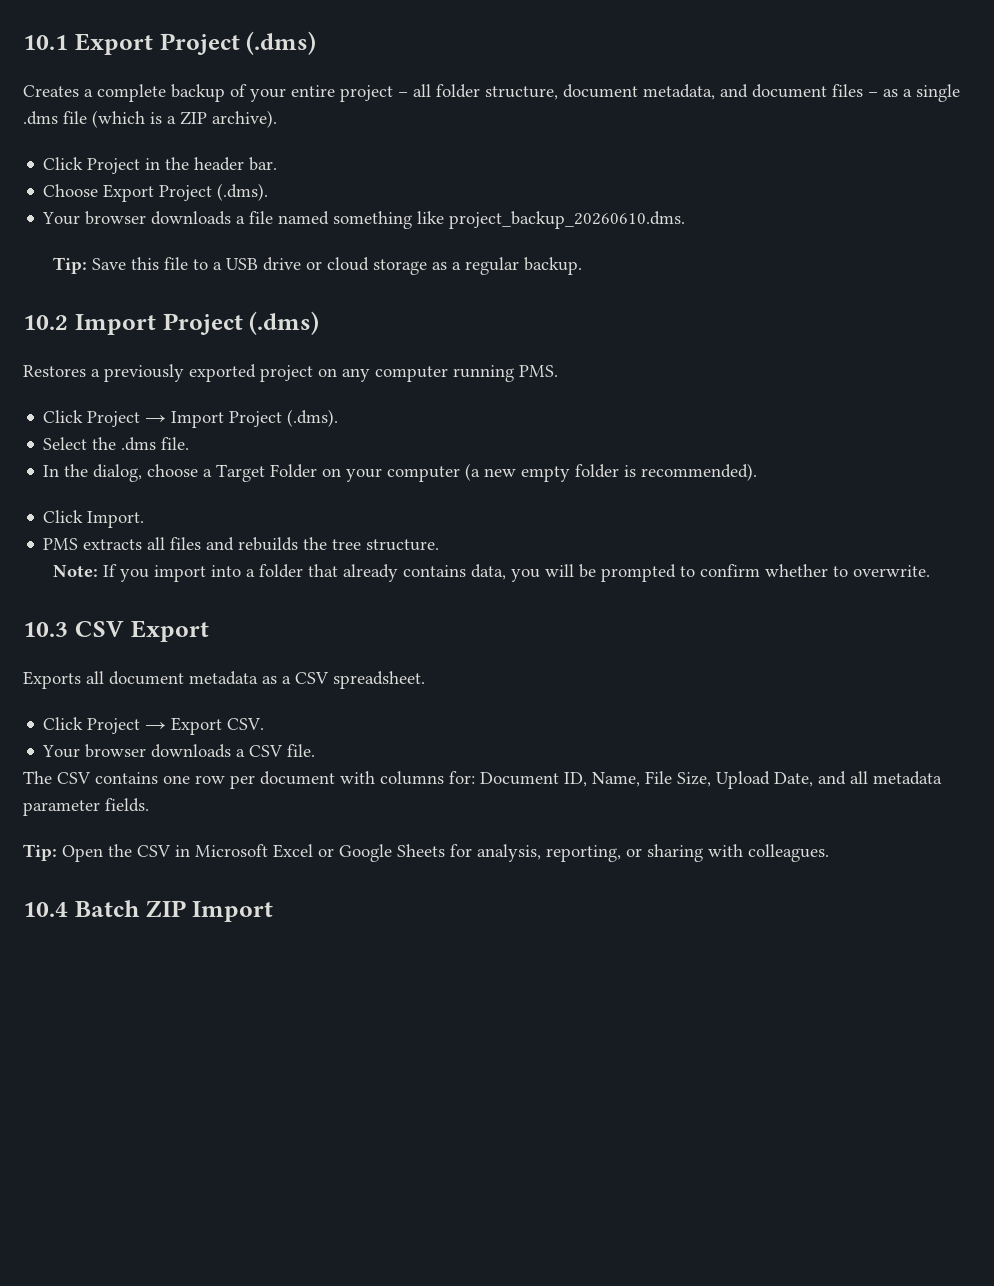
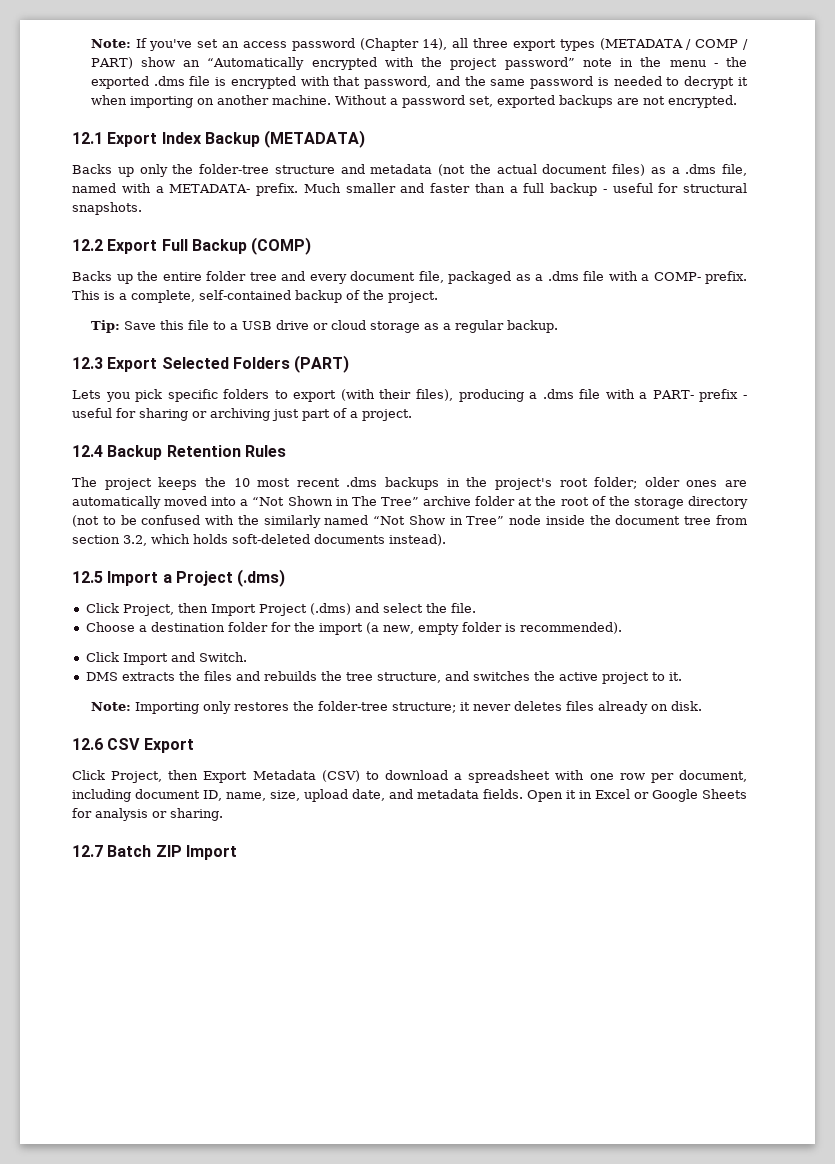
[23,31,317,55] [23,84,960,102] [23,110,277,128] [43,157,278,174] [43,183,269,202] [42,211,686,229] 10.1 Export Project (.dms) // Creates a complete backup of your entire project – all folder structure, document metadata, and document files – as a single .dms file (which is a ZIP archive). // Click Project in the header bar. // Choose Export Project (.dms). // Your browser downloads a file named something like project_backup_20260610.dms. -> [90,38,748,51] [90,57,747,70] [90,76,748,89] [90,95,737,108] [72,130,366,148] [72,164,747,177] [72,183,747,196] [72,202,142,215] [72,237,312,255] [72,271,747,284] [72,290,438,303] Note: If you've set an access password (Chapter 14), all three export types (METADATA / COMP / PART) show an “Automatically encrypted with the project password” note in the menu - the exported .dms file is encrypted with that password, and the same password is needed to decrypt it when importing on another machine. Without a password set, exported backups are not encrypted. // 12.1 Export Index Backup (METADATA) // Backs up only the folder-tree structure and metadata (not the actual document files) as a .dms file, named with a METADATA- prefix. Much smaller and faster than a full backup - useful for structural snapshots. // 12.2 Export Full Backup (COMP) // Backs up the entire folder tree and every document file, packaged as a .dms file with a COMP- prefix. This is a complete, self-contained backup of the project.
[23,311,320,335] [23,364,558,382] [43,409,339,428] [43,437,190,451] [43,463,517,482] 10.2 Import Project (.dms) // Restores a previously exported project on any computer running PMS. // Click Project → Import Project (.dms). // Select the .dms file. // In the dialog, choose a Target Folder on your computer (a new -> [72,355,350,373] [72,389,747,402] [72,408,412,421] [72,445,286,460] [72,477,747,490] [72,496,749,509] [72,515,747,528] [72,534,446,546] [72,569,286,587] [85,603,476,616] [85,622,414,635] 12.3 Export Selected Folders (PART) // Lets you pick specific folders to export (with their files), producing a .dms file with a PART- prefix - useful for sharing or archiving just part of a project. // 12.4 Backup Retention Rules // The project keeps the 10 most recent .dms backups in the project's root folder; older ones are automatically moved into a “Not Shown in The Tree” archive folder at the root of the storage directory (not to be confused with the similarly named “Not Show in Tree” node inside the document tree from section 3.2, which holds soft-deleted documents instead). // 12.5 Import a Project (.dms) // Click Project, then Import Project (.dms) and select the file. // Choose a destination folder for the import (a new,
[87,511,145,528] [43,537,166,550] Import. // PMS extracts all -> [122,652,247,665] [85,671,200,681] Import and Switch. // DMS extracts the
[366,539,440,551] [53,564,931,582] [23,620,209,642] [23,671,425,689] [43,717,265,735] [42,744,316,758] [23,771,942,789] [23,798,149,816] [23,844,268,862] structure. // Note: If you import into a folder that already contains data, you will be prompted to confirm whether to overwrite. // 10.3 CSV Export // Exports all document metadata as a CSV spreadsheet. // Click Project → Export CSV. // Your browser downloads a CSV file. // The CSV contains one row per document with columns for: Document ID, Name, File Size, Upload Date, and all metadata parameter fields. // Tip: Open the CSV in Microsoft -> [376,671,682,684] [90,701,702,714] [72,738,194,753] [72,770,747,783] [72,789,592,802] structure, and switches the active project to it. // Note: Importing only restores the folder-tree structure; it never deletes files already on disk. // 12.6 CSV Export // Click Project, then Export Metadata (CSV) to download a spreadsheet with one row per document, including document ID, name, size, upload date, and metadata fields. Open it in
[477,844,829,862] [23,902,68,917] analysis, reporting, or sharing with colleagues. // 10.4 -> [95,808,223,821] [72,845,103,857] analysis or sharing. // 12.7

